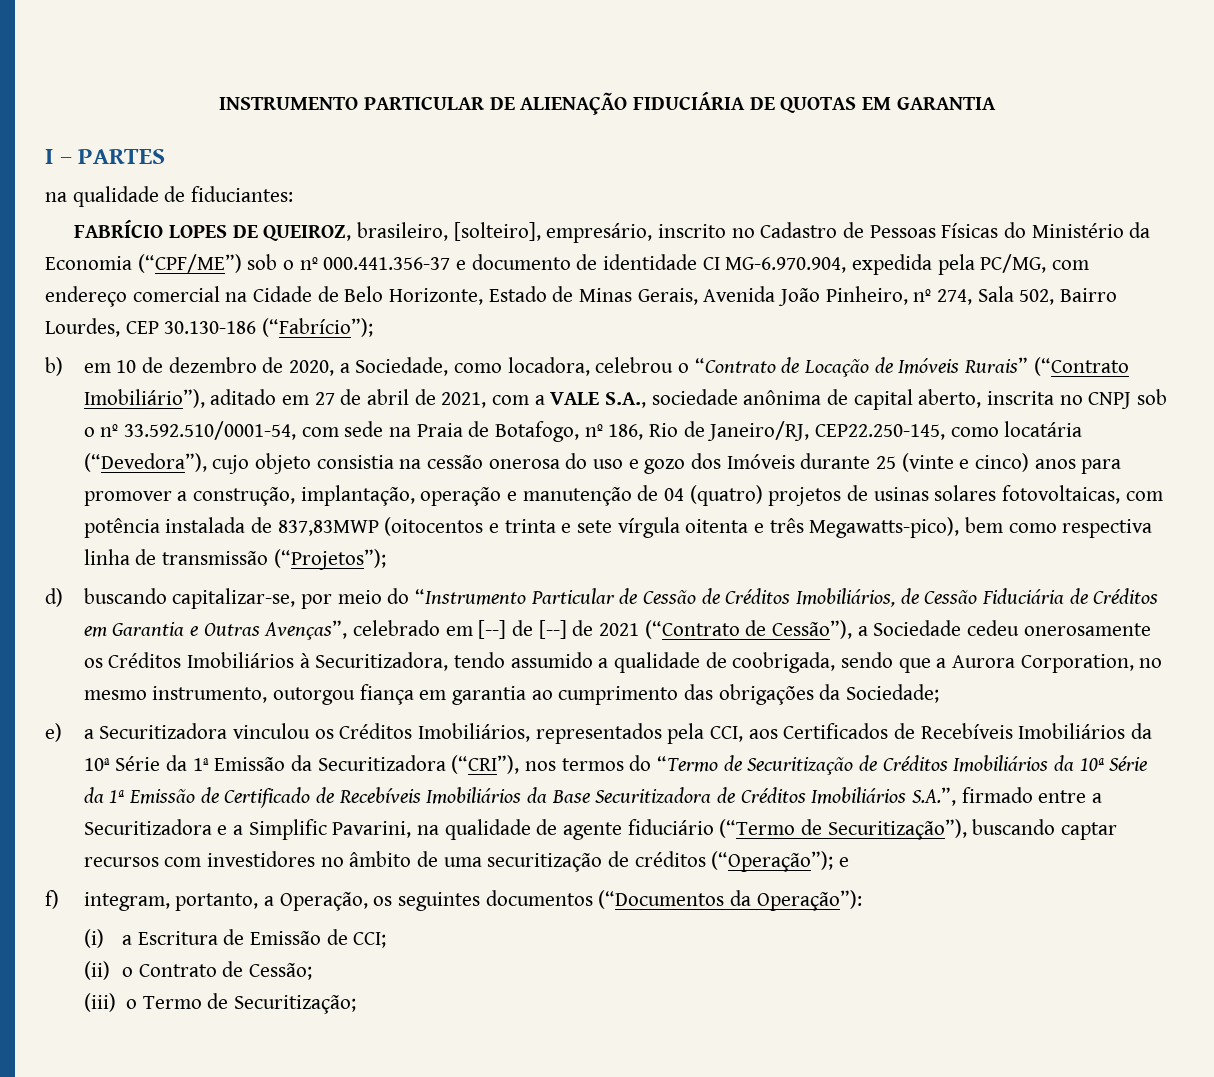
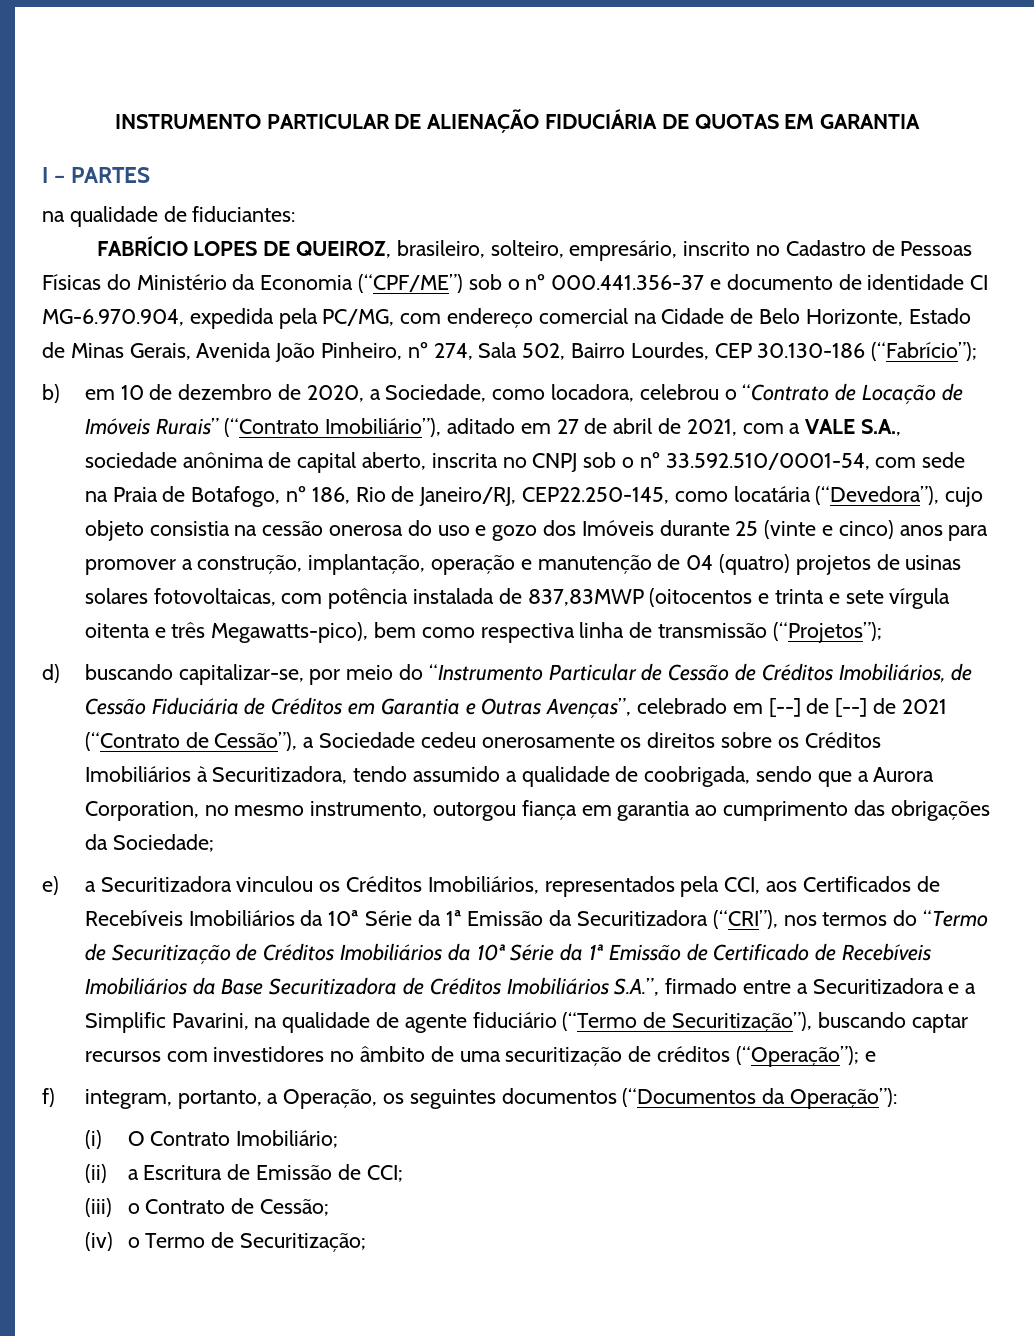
[453,222,541,241] [solteiro], -> [490,240,564,258] solteiro,
(103, 663) none -> [647,732,799,748] direitos sobre os
(104, 938) none -> [127,1130,339,1148] [84,1164,107,1183] O Contrato Imobiliário; // (ii)
[83,961,110,980] (ii) -> [84,1198,112,1217] (iii)
[83,993,116,1012] (iii) -> [84,1232,113,1251] (iv)

